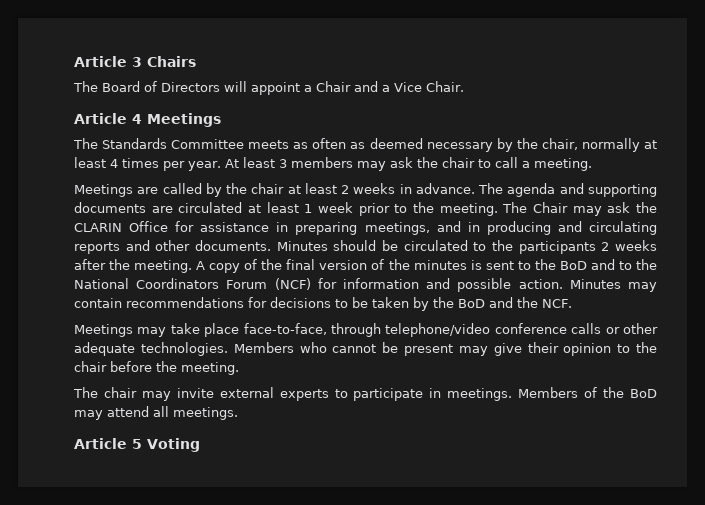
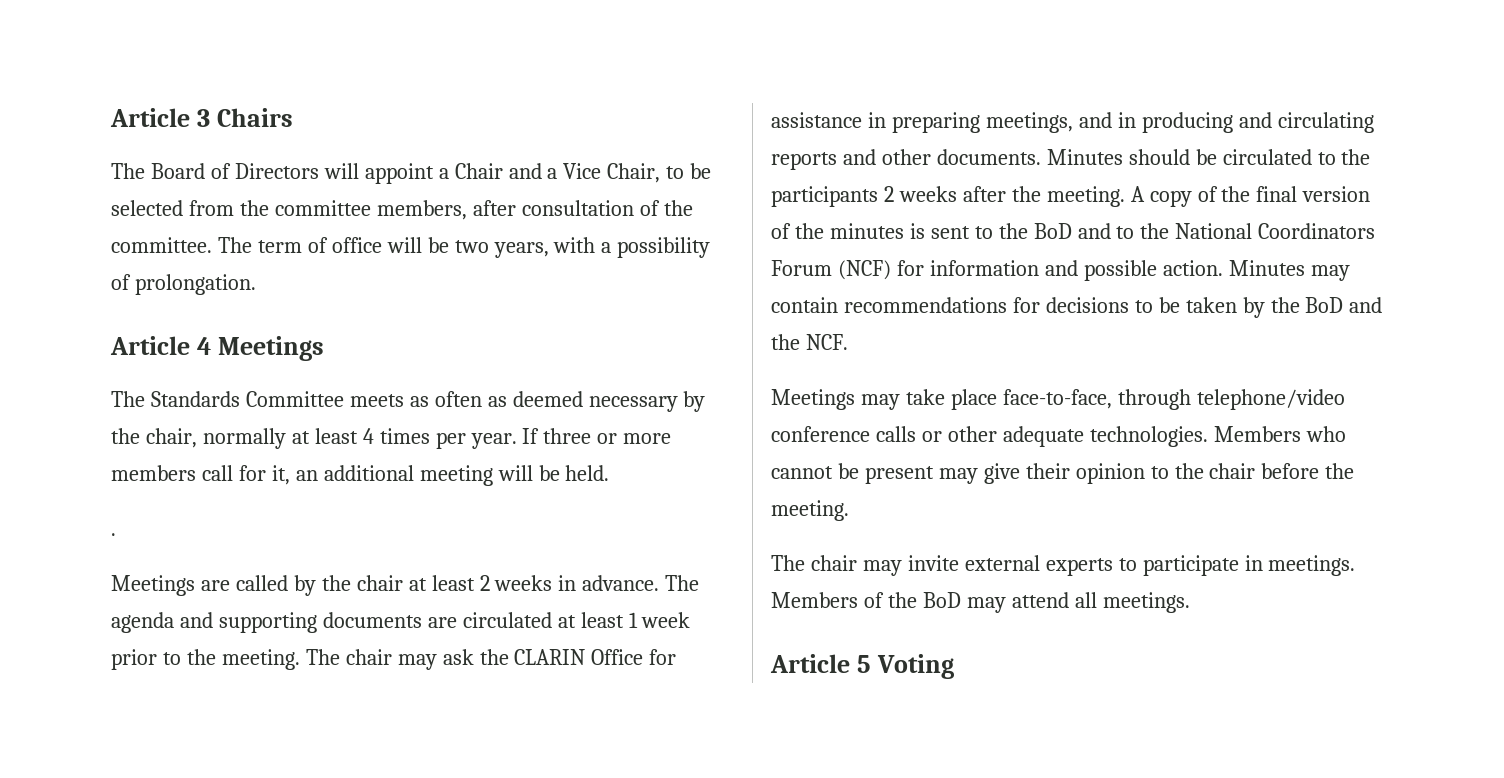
[426,81,464,92] Chair. -> [607,163,712,183] [111,200,693,220] [111,237,711,258] [111,274,256,295] Chair, to be selected from the committee members, after consultation of the committee. The term of office will be two years, with a possibility of prolongation.
[224,157,592,171] At least 3 members may ask the chair to call a meeting. -> [522,428,672,444] [111,465,610,486] [111,533,116,536] If three or more members call for it, an additional meeting will be held. // .
[533,202,569,213] Chair -> [345,649,392,665] chair

